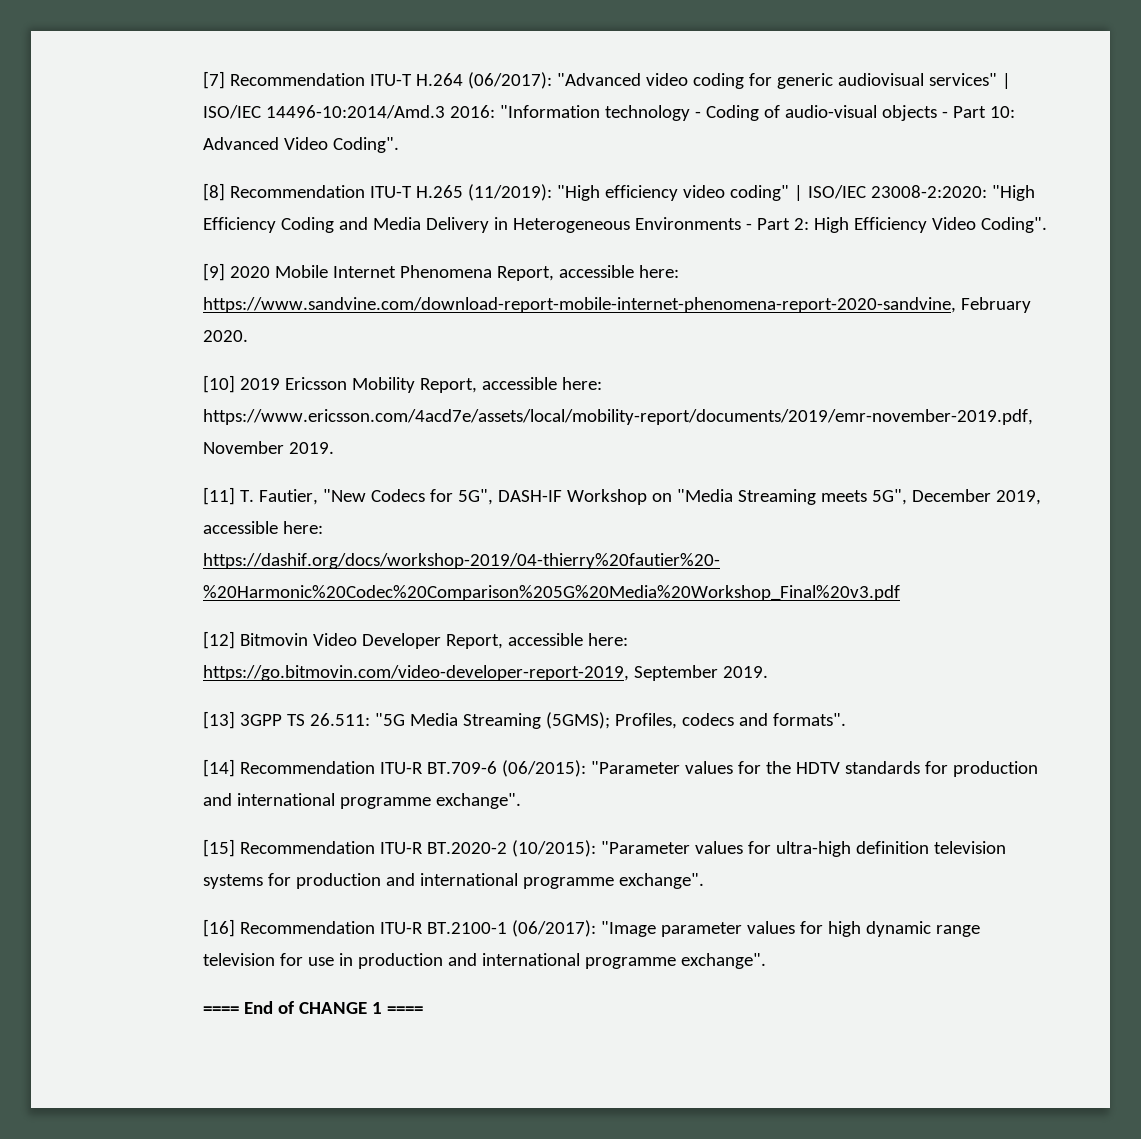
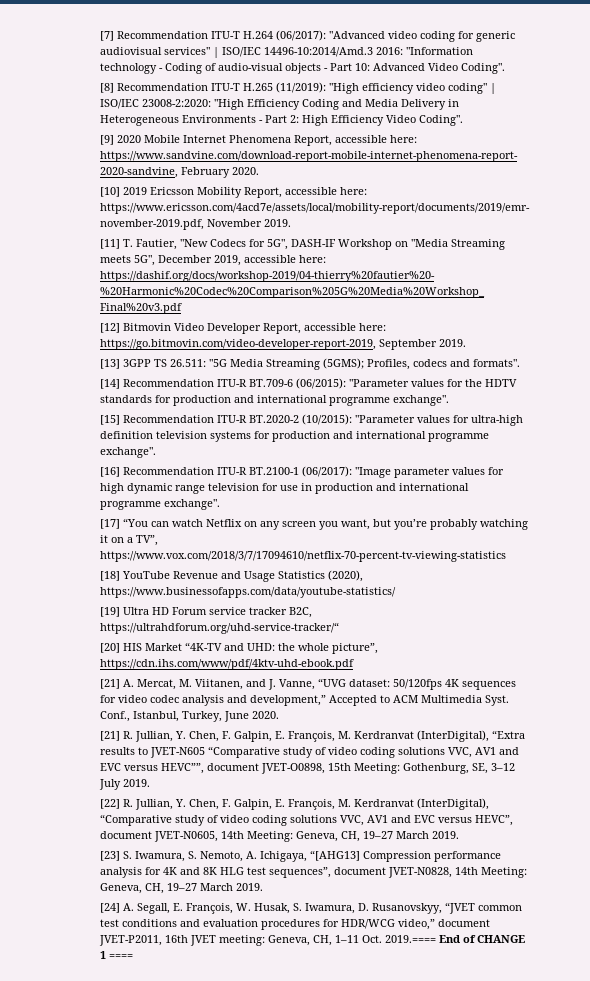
[202,1006,239,1014] ==== -> [100,518,529,530] [100,535,159,546] [100,551,507,562] [100,570,364,582] [100,587,397,598] [100,607,313,618] [100,622,340,634] [100,642,379,654] [100,659,355,670] [100,678,517,690] [100,695,510,706] [100,711,280,722] [100,730,526,742] [100,746,520,758] [100,763,516,774] [99,779,151,790] [100,798,490,810] [100,814,514,826] [100,831,460,842] [100,850,502,862] [100,867,528,878] [100,883,264,894] [100,902,523,914] [100,919,491,930] [99,935,437,946] [17] “You can watch Netflix on any screen you want, but you’re probably watching it on a TV”, https://www.vox.com/2018/3/7/17094610/netflix-70-percent-tv-viewing-statistics // [18] YouTube Revenue and Usage Statistics (2020), https://www.businessofapps.com/data/youtube-statistics/ // [19] Ultra HD Forum service tracker B2C, https://ultrahdforum.org/uhd-service-tracker/“ // [20] HIS Market “4K-TV and UHD: the whole picture”, https://cdn.ihs.com/www/pdf/4ktv-uhd-ebook.pdf // [21] A. Mercat, M. Viitanen, and J. Vanne, “UVG dataset: 50/120fps 4K sequences for video codec analysis and development,” Accepted to ACM Multimedia Syst. Conf., Istanbul, Turkey, June 2020. // [21] R. Jullian, Y. Chen, F. Galpin, E. François, M. Kerdranvat (InterDigital), “Extra results to JVET-N605 “Comparative study of video coding solutions VVC, AV1 and EVC versus HEVC””, document JVET-O0898, 15th Meeting: Gothenburg, SE, 3–12 July 2019. // [22] R. Jullian, Y. Chen, F. Galpin, E. François, M. Kerdranvat (InterDigital), “Comparative study of video coding solutions VVC, AV1 and EVC versus HEVC”, document JVET-N0605, 14th Meeting: Geneva, CH, 19–27 March 2019. // [23] S. Iwamura, S. Nemoto, A. Ichigaya, “[AHG13] Compression performance analysis for 4K and 8K HLG test sequences”, document JVET-N0828, 14th Meeting: Geneva, CH, 19–27 March 2019. // [24] A. Segall, E. François, W. Husak, S. Iwamura, D. Rusanovskyy, “JVET common test conditions and evaluation procedures for HDR/WCG video,” document JVET-P2011, 16th JVET meeting: Geneva, CH, 1–11 Oct. 2019.====

